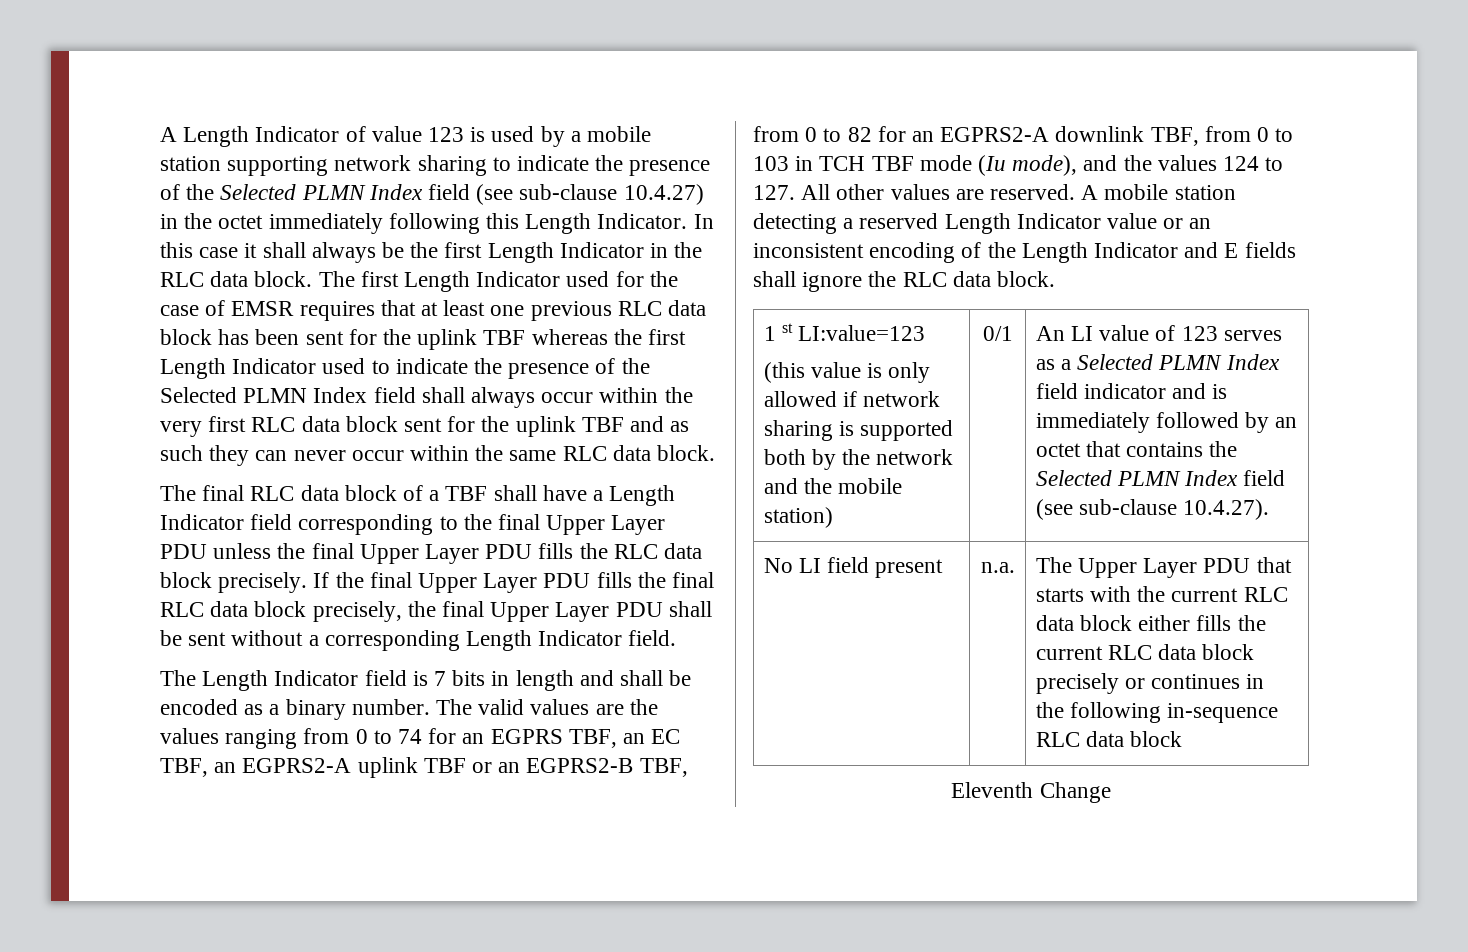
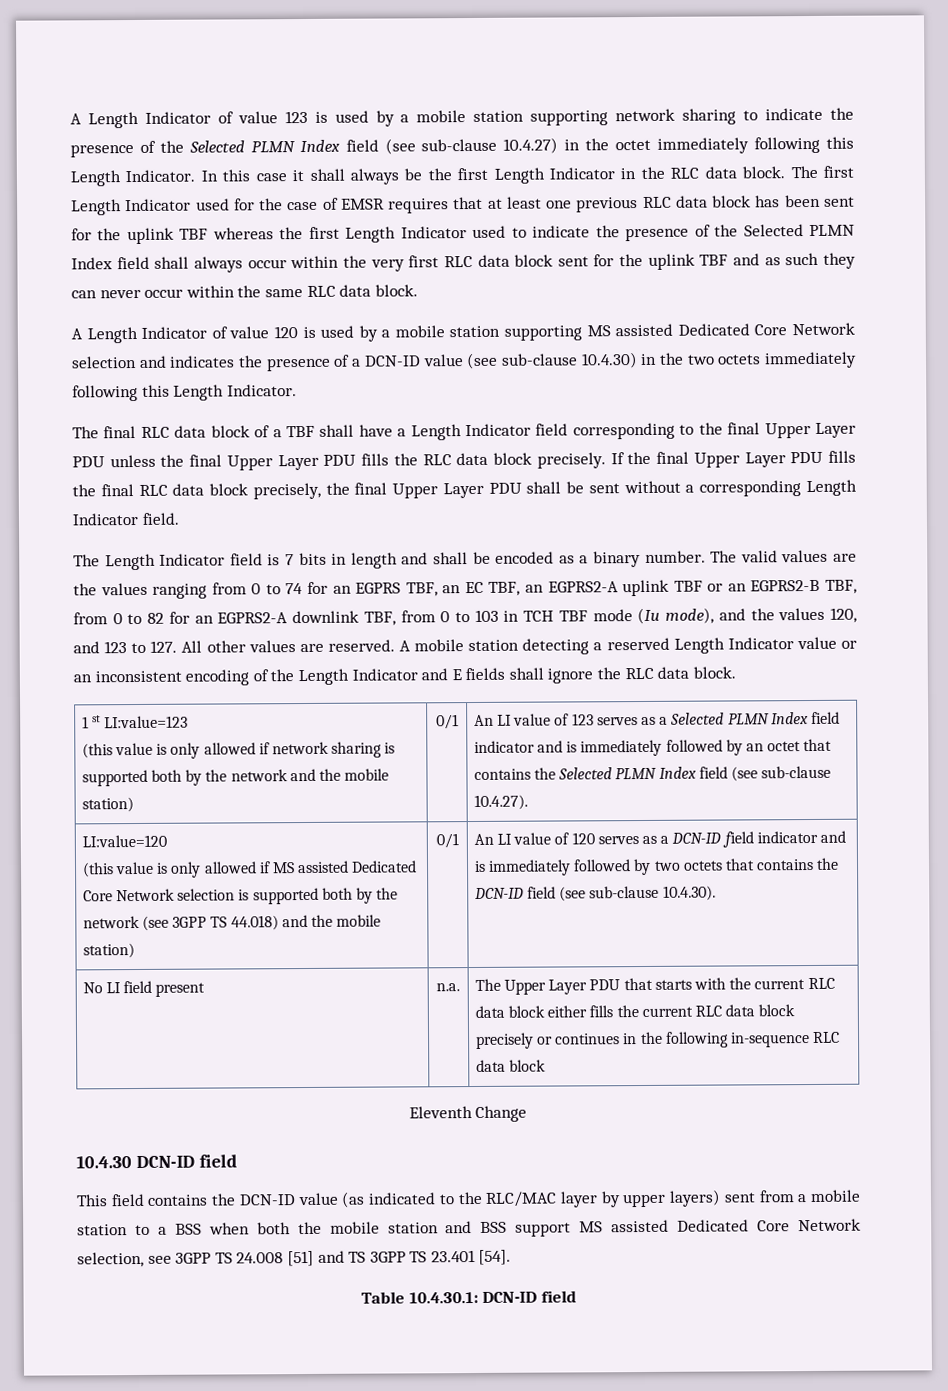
(716, 453) none -> [71,322,855,344] [71,351,857,372] [72,384,297,402] // A Length Indicator of value 120 is used by a mobile station supporting MS assisted Dedicated Core Network selection and indicates the presence of a DCN-ID value (see sub-clause 10.4.30) in the two octets immediately following this Length Indicator.
[1223,156,1260,171] 124 -> [830,607,858,623] [73,641,128,654] 120, and 123
(1270, 509) none -> [81,834,167,848] [81,860,418,878] [82,887,399,905] [82,914,382,931] [82,943,135,959] [435,833,459,849] [473,830,846,848] [473,857,840,876] [473,885,716,902] // LI:value=120 // (this value is only allowed if MS assisted Dedicated Core Network selection is supported both by the network (see 3GPP TS 44.018) and the mobile station) | 0/1 | An LI value of 120 serves as a DCN-ID field indicator and is immediately followed by two octets that contains the DCN-ID field (see sub-clause 10.4.30).
(1111, 792) none -> [76,1154,237,1169] [76,1189,861,1208] [77,1218,861,1237] [77,1249,512,1268] [361,1290,577,1304] // 10.4.30 DCN-ID field // This field contains the DCN-ID value (as indicated to the RLC/MAC layer by upper layers) sent from a mobile station to a BSS when both the mobile station and BSS support MS assisted Dedicated Core Network selection, see 3GPP TS 24.008 [51] and TS 3GPP TS 23.401 [54]. // Table 10.4.30.1: DCN-ID field

